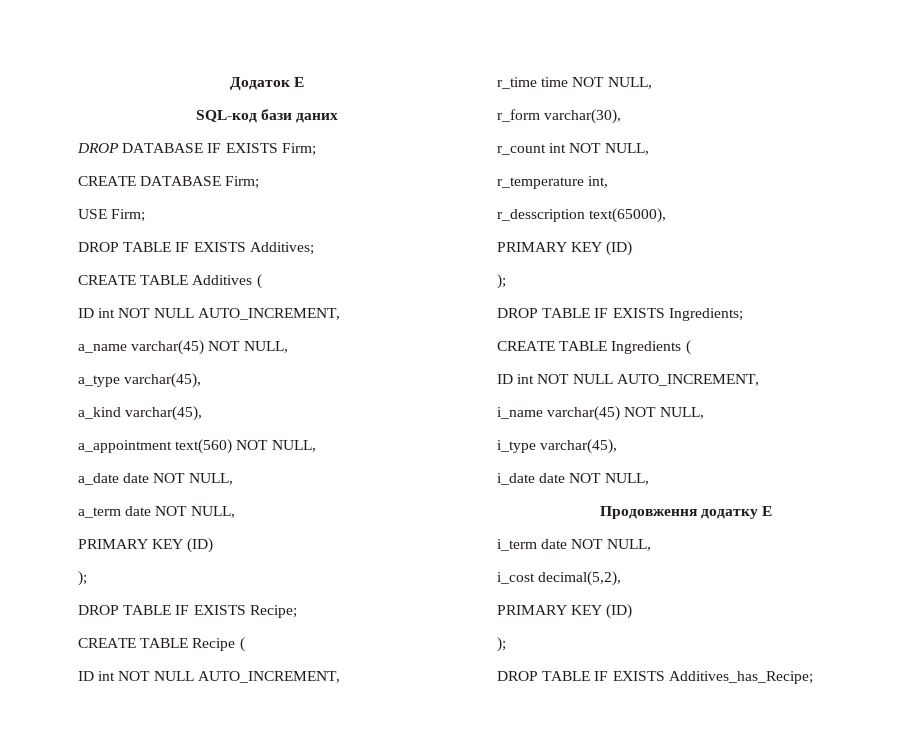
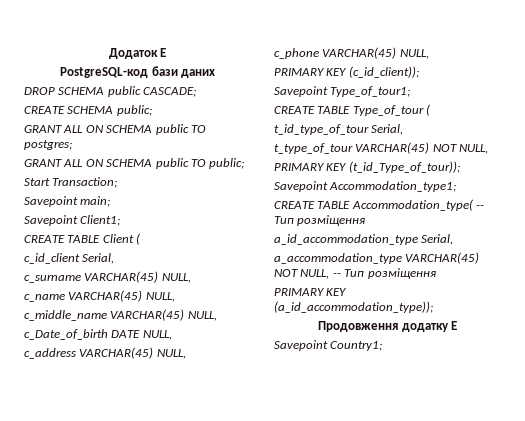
[195,110,257,123] SQL-код -> [60,67,149,78] PostgreSQL-код
[122,143,316,156] [78,176,260,189] [78,209,146,222] [78,242,314,255] [78,274,262,289] [78,308,340,320] [78,340,288,355] [78,373,202,388] [78,406,203,421] [78,439,316,454] [78,473,233,485] [78,506,235,518] [78,538,214,553] [78,571,87,586] [78,605,297,618] [78,637,245,652] [78,671,340,683] [497,77,652,89] [497,109,622,124] [497,143,649,155] [497,176,609,189] [497,208,667,223] [497,241,633,256] [497,274,506,289] [497,308,743,321] [497,340,691,355] [497,374,759,386] [497,406,704,421] [497,439,618,454] [497,473,649,485] [599,506,773,519] [497,539,651,551] [497,571,622,586] [497,604,633,619] [497,637,506,652] [497,671,813,684] DATABASE IF EXISTS Firm; // CREATE DATABASE Firm; // USE Firm; // DROP TABLE IF EXISTS Additives; // CREATE TABLE Additives ( // ID int NOT NULL AUTO_INCREMENT, // a_name varchar(45) NOT NULL, // a_type varchar(45), // a_kind varchar(45), // a_appointment text(560) NOT NULL, // a_date date NOT NULL, // a_term date NOT NULL, // PRIMARY KEY (ID) // ); // DROP TABLE IF EXISTS Recipe; // CREATE TABLE Recipe ( // ID int NOT NULL AUTO_INCREMENT, // r_time time NOT NULL, // r_form varchar(30), // r_count int NOT NULL, // r_temperature int, // r_desscription text(65000), // PRIMARY KEY (ID) // ); // DROP TABLE IF EXISTS Ingredients; // CREATE TABLE Ingredients ( // ID int NOT NULL AUTO_INCREMENT, // i_name varchar(45) NOT NULL, // i_type varchar(45), // i_date date NOT NULL, // Продовження додатку Е // i_term date NOT NULL, // i_cost decimal(5,2), // PRIMARY KEY (ID) // ); // DROP TABLE IF EXISTS Additives_has_Recipe; -> [58,86,197,97] [24,105,152,116] [24,124,206,135] [24,140,72,150] [24,158,245,169] [24,177,118,188] [24,196,111,207] [24,215,121,226] [24,233,141,245] [24,253,115,264] [24,271,191,283] [24,290,175,302] [24,309,217,321] [24,329,172,340] [24,347,186,359] [274,47,429,59] [274,66,419,78] [274,86,411,97] [274,104,431,116] [274,124,404,135] [274,142,489,154] [274,161,460,173] [274,181,457,192] [274,199,485,211] [274,215,366,226] [274,234,454,245] [274,252,480,264] [274,268,436,279] [274,288,348,296] [274,301,433,313] [318,321,457,332] [274,340,383,351] SCHEMA public CASCADE; // CREATE SCHEMA public; // GRANT ALL ON SCHEMA public TO postgres; // GRANT ALL ON SCHEMA public TO public; // Start Transaction; // Savepoint main; // Savepoint Client1; // CREATE TABLE Client ( // c_id_client Serial, // c_surname VARCHAR(45) NULL, // c_name VARCHAR(45) NULL, // c_middle_name VARCHAR(45) NULL, // c_Date_of_birth DATE NULL, // c_address VARCHAR(45) NULL, // c_phone VARCHAR(45) NULL, // PRIMARY KEY (c_id_client)); // Savepoint Type_of_tour1; // CREATE TABLE Type_of_tour ( // t_id_type_of_tour Serial, // t_type_of_tour VARCHAR(45) NOT NULL, // PRIMARY KEY (t_id_Type_of_tour)); // Savepoint Accommodation_type1; // CREATE TABLE Accommodation_type( -- Тип розміщення // a_id_accommodation_type Serial, // a_accommodation_type VARCHAR(45) NOT NULL, -- Тип розміщення // PRIMARY KEY (a_id_accommodation_type)); // Продовження додатку Е // Savepoint Country1;

